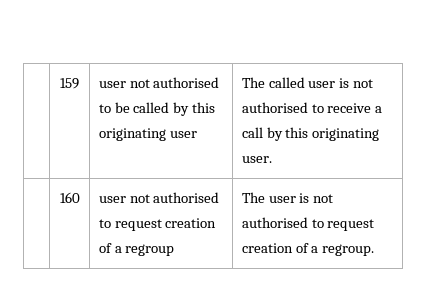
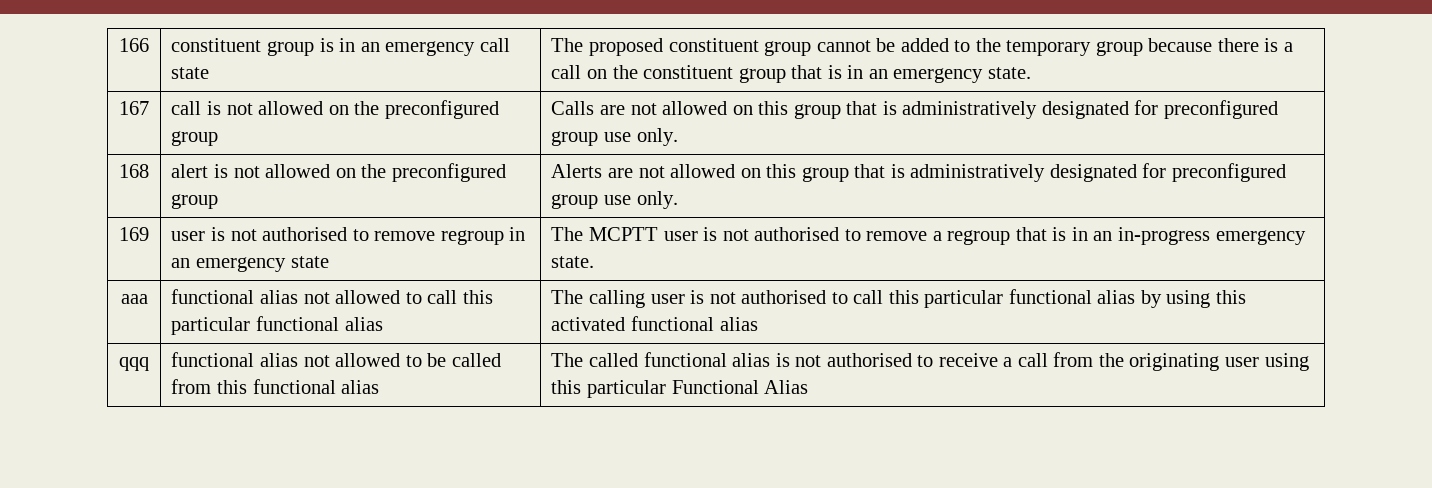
[60,78,79,89] [98,77,220,88] [98,102,216,116] [98,128,197,141] | 159 | user not authorised to be called by this originating user -> [119,38,149,52] [171,38,510,56] [171,67,210,79] [551,38,1293,56] [551,65,1031,83] [119,101,149,115] [171,100,499,119] [171,131,219,146] [551,100,1278,119] [551,128,678,146] [119,164,149,178] [171,163,506,182] [171,194,219,209] [551,163,1286,182] [551,191,678,209] [119,227,149,241] [171,227,526,245] [171,256,329,272] [551,227,1306,245] [551,256,595,268] [120,294,148,304] [171,289,493,304] [171,316,383,335] [551,289,1246,308] [551,316,758,331] [119,357,149,371] [171,352,501,367] [171,379,380,394] 166 | constituent group is in an emergency call state | The proposed constituent group cannot be added to the temporary group because there is a call on the constituent group that is in an emergency state. // 167 | call is not allowed on the preconfigured group | Calls are not allowed on this group that is administratively designated for preconfigured group use only. // 168 | alert is not allowed on the preconfigured group | Alerts are not allowed on this group that is administratively designated for preconfigured group use only. // 169 | user is not authorised to remove regroup in an emergency state | The MCPTT user is not authorised to remove a regroup that is in an in-progress emergency state. // aaa | functional alias not allowed to call this particular functional alias | The calling user is not authorised to call this particular functional alias by using this activated functional alias // qqq | functional alias not allowed to be called from this functional alias
[308,81,336,88] user -> [643,352,771,367] functional alias
[266,127,380,141] [241,156,272,163] [59,192,80,203] [98,192,220,203] [98,218,217,231] [98,243,175,256] [241,192,334,203] [241,217,375,231] [241,243,375,256] by this originating user. // | 160 | user not authorised to request creation of a regroup | The user is not authorised to request creation of a regroup. -> [1053,352,1309,371] [551,380,809,398] from the originating user using this particular Functional Alias

